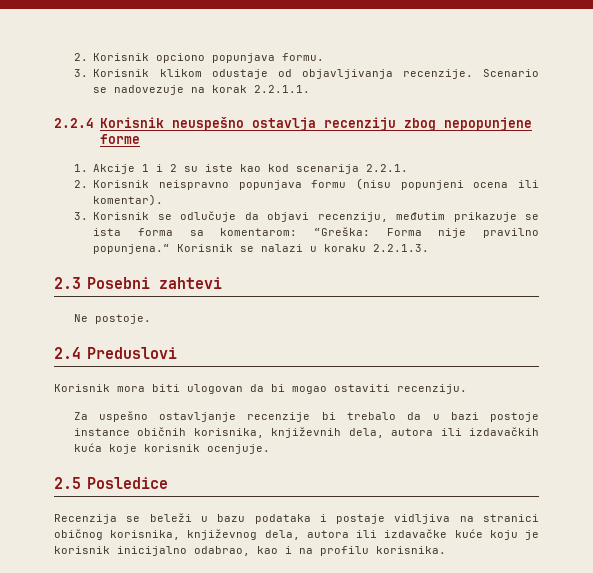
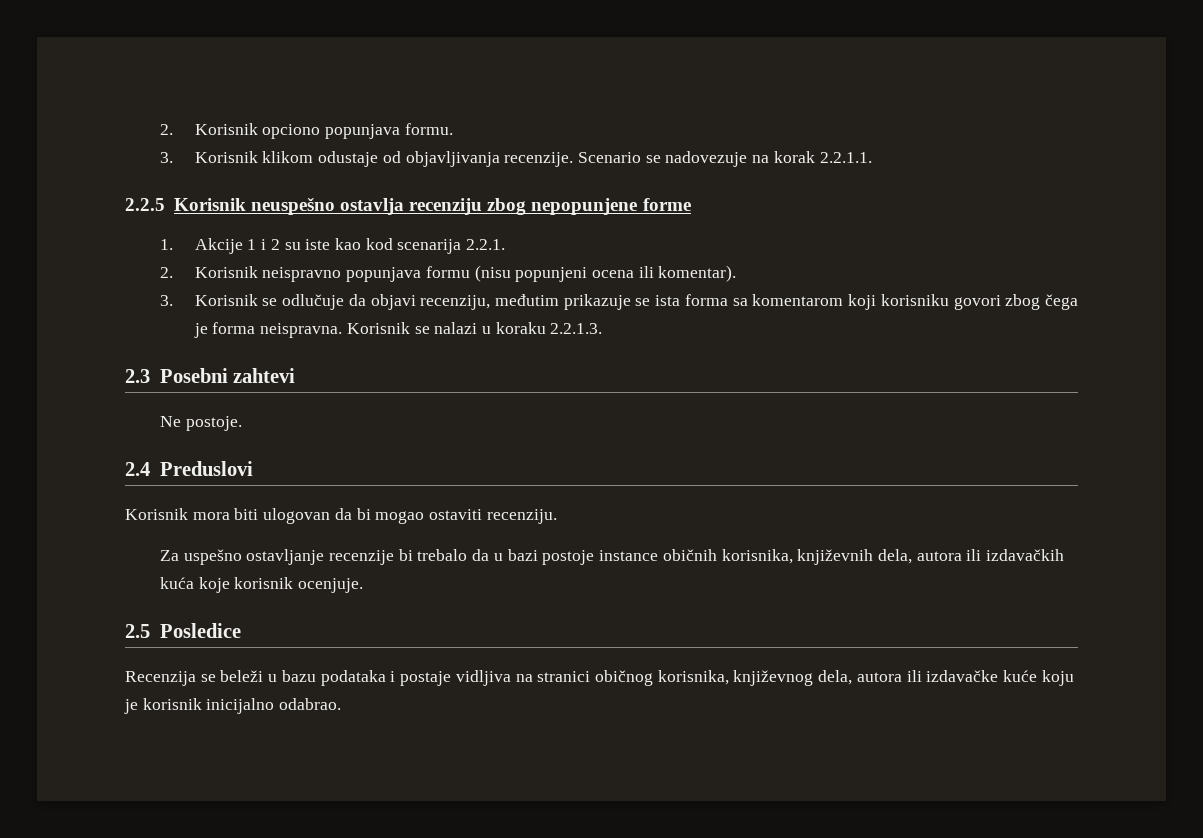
[54,118,94,128] 2.2.4 -> [125,198,165,211] 2.2.5
[220,227,539,238] [93,244,171,254] komentarom: “Greška: Forma nije pravilno popunjena.“ -> [752,294,1078,310] [193,322,343,338] komentarom koji korisniku govori zbog čega je forma neispravna.
[194,546,446,556] odabrao, kao i na profilu korisnika. -> [279,698,342,710] odabrao.

